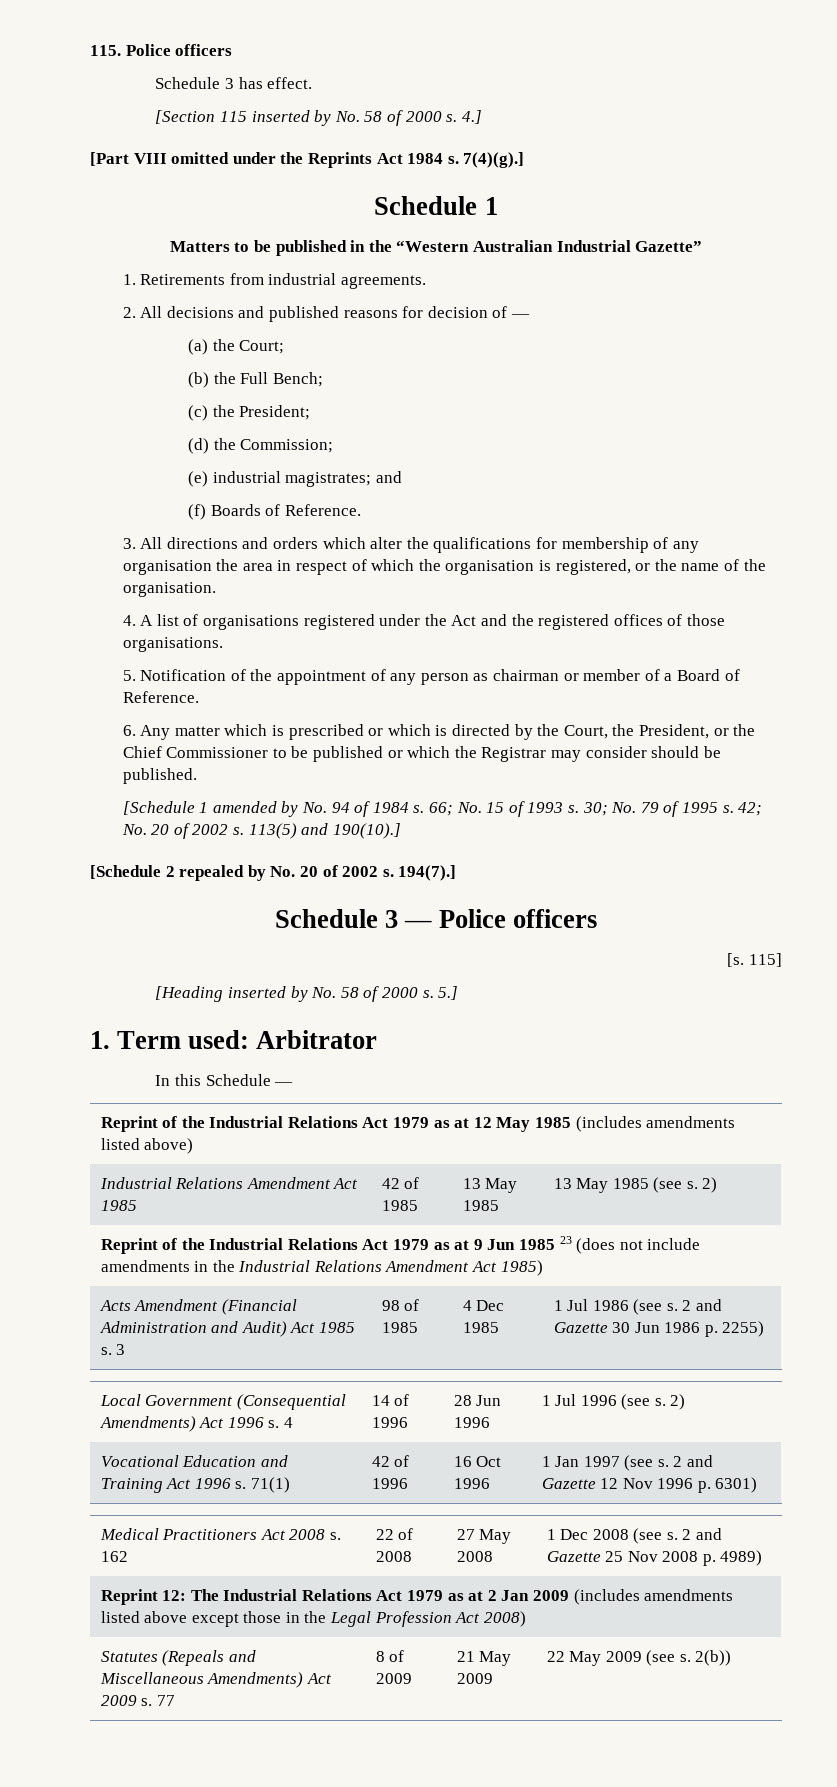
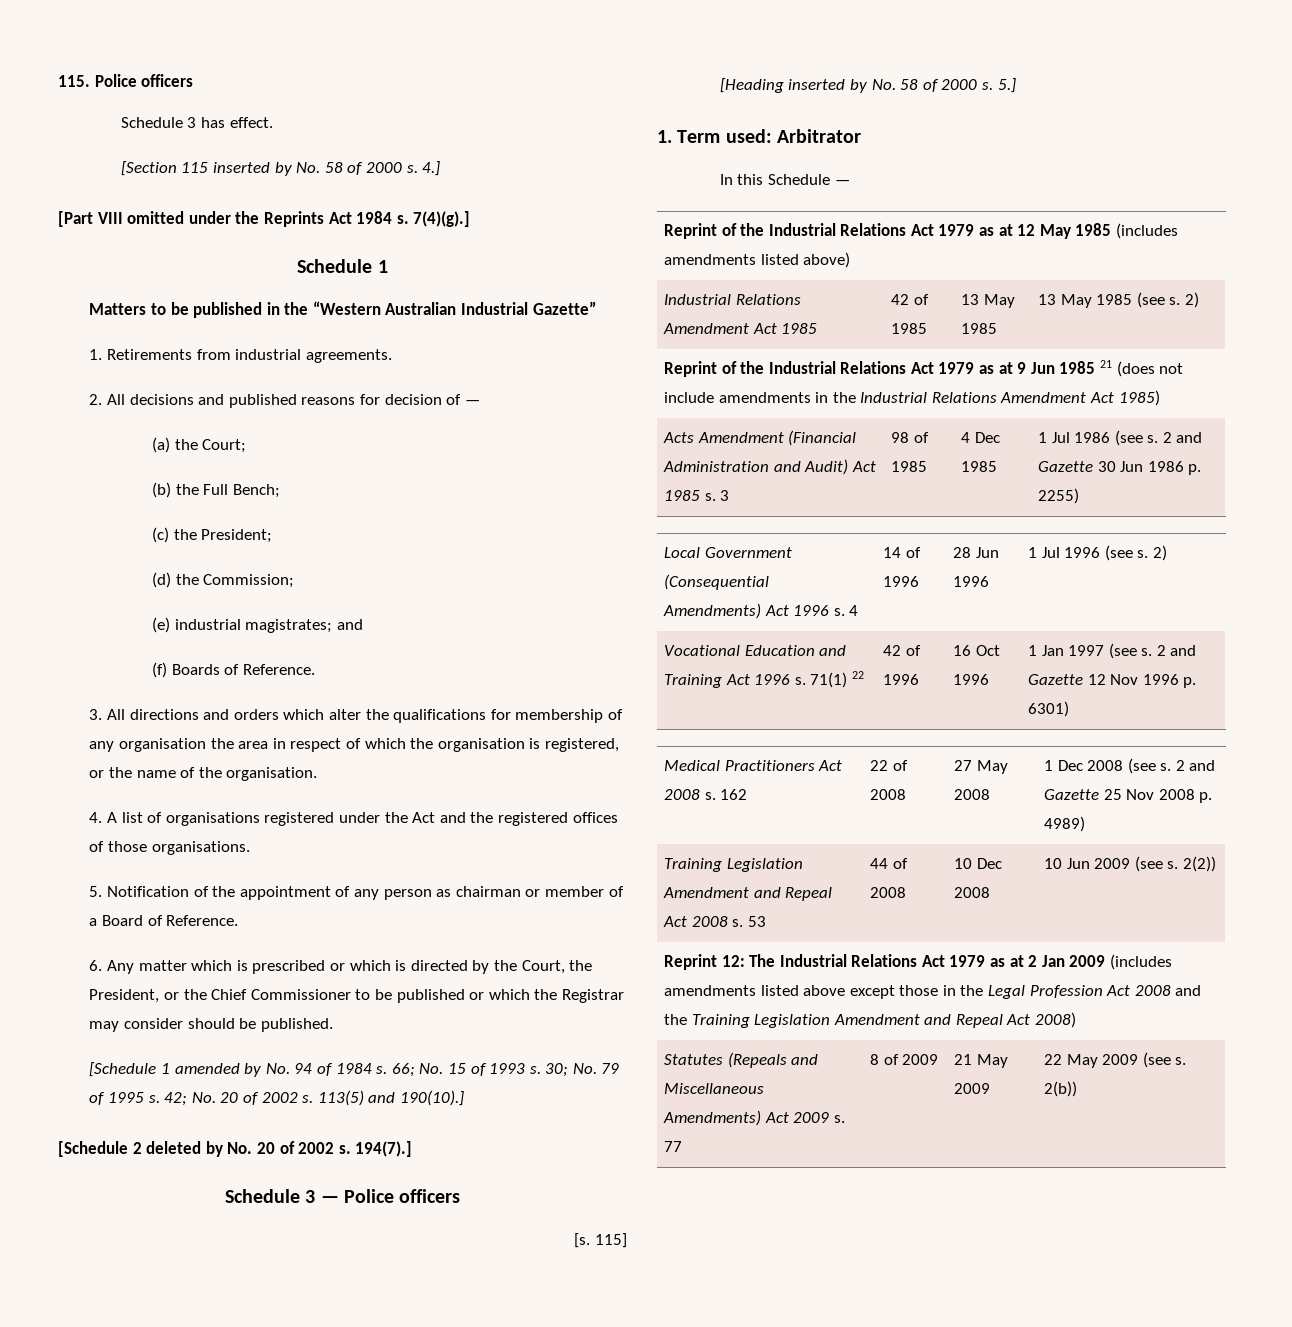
[179,865,245,881] repealed -> [146,1141,202,1154] deleted
[559,1236,572,1244] 23 -> [1100,360,1113,368] 21
(290, 1485) none -> [851,671,864,679] 22
(763, 1558) none -> [663,858,803,872] [662,887,833,901] [662,916,766,927] [869,858,908,869] [869,887,906,898] [953,858,1002,869] [953,887,990,898] [1043,856,1216,872] // Training Legislation Amendment and Repeal Act 2008 s. 53 | 44 of 2008 | 10 Dec 2008 | 10 Jun 2009 (see s. 2(2))
(481, 1617) none -> [1134,985,1202,996] [663,1014,1031,1028] 2008 and the Training Legislation Amendment and Repeal Act

